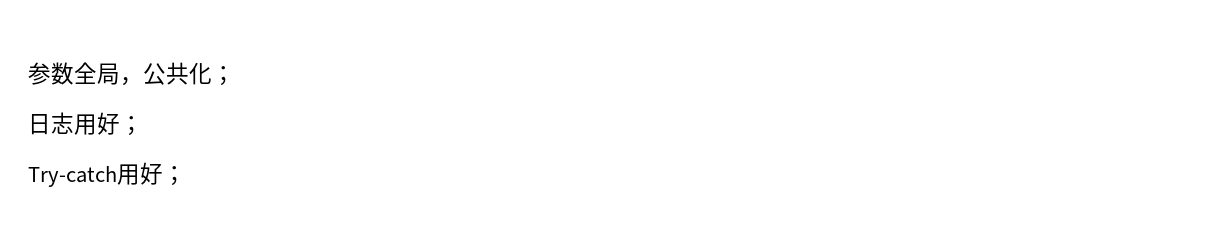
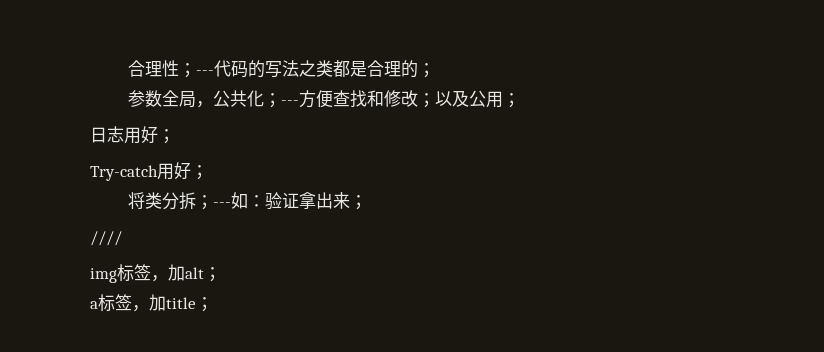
(28, 73) none -> [127,60,435,78] 合理性；---代码的写法之类都是合理的； //
(235, 76) none -> [280,90,520,108] ---方便查找和修改；以及公用；
(186, 176) none -> [127,192,367,210] [90,231,122,246] [90,264,221,283] [90,294,213,312] // 将类分拆；---如：验证拿出来； // //// // img标签，加alt； // a标签，加title；

